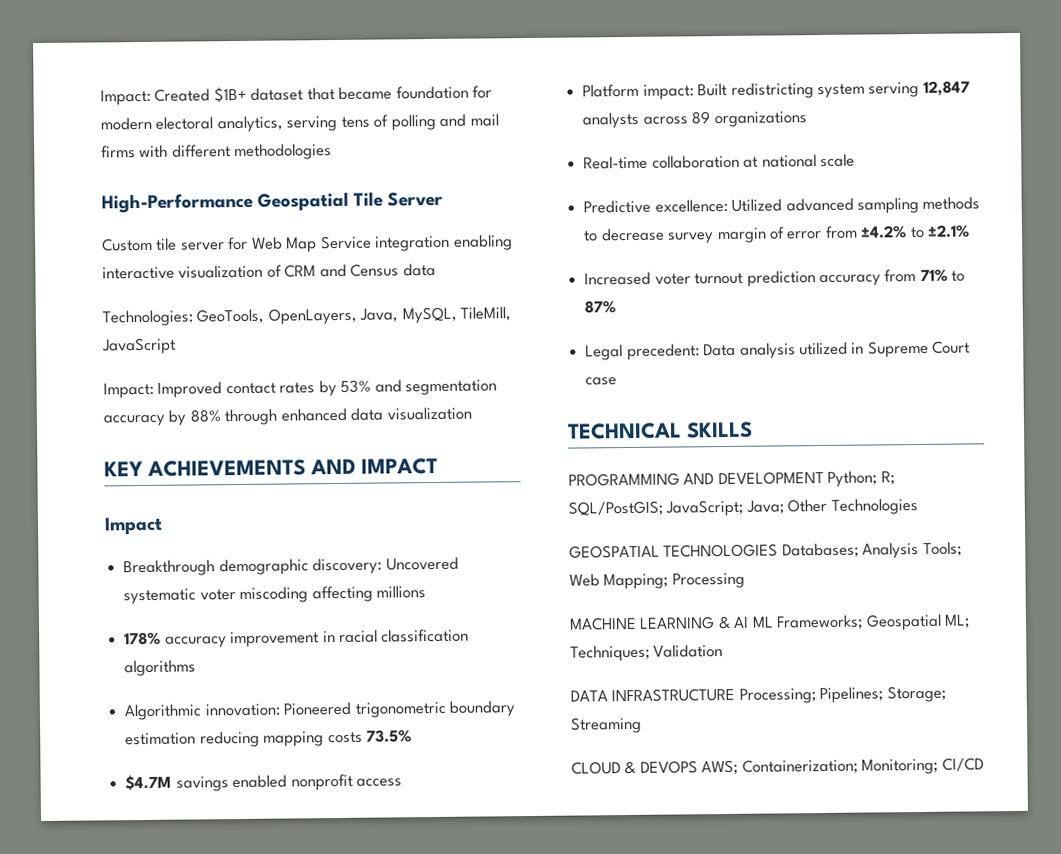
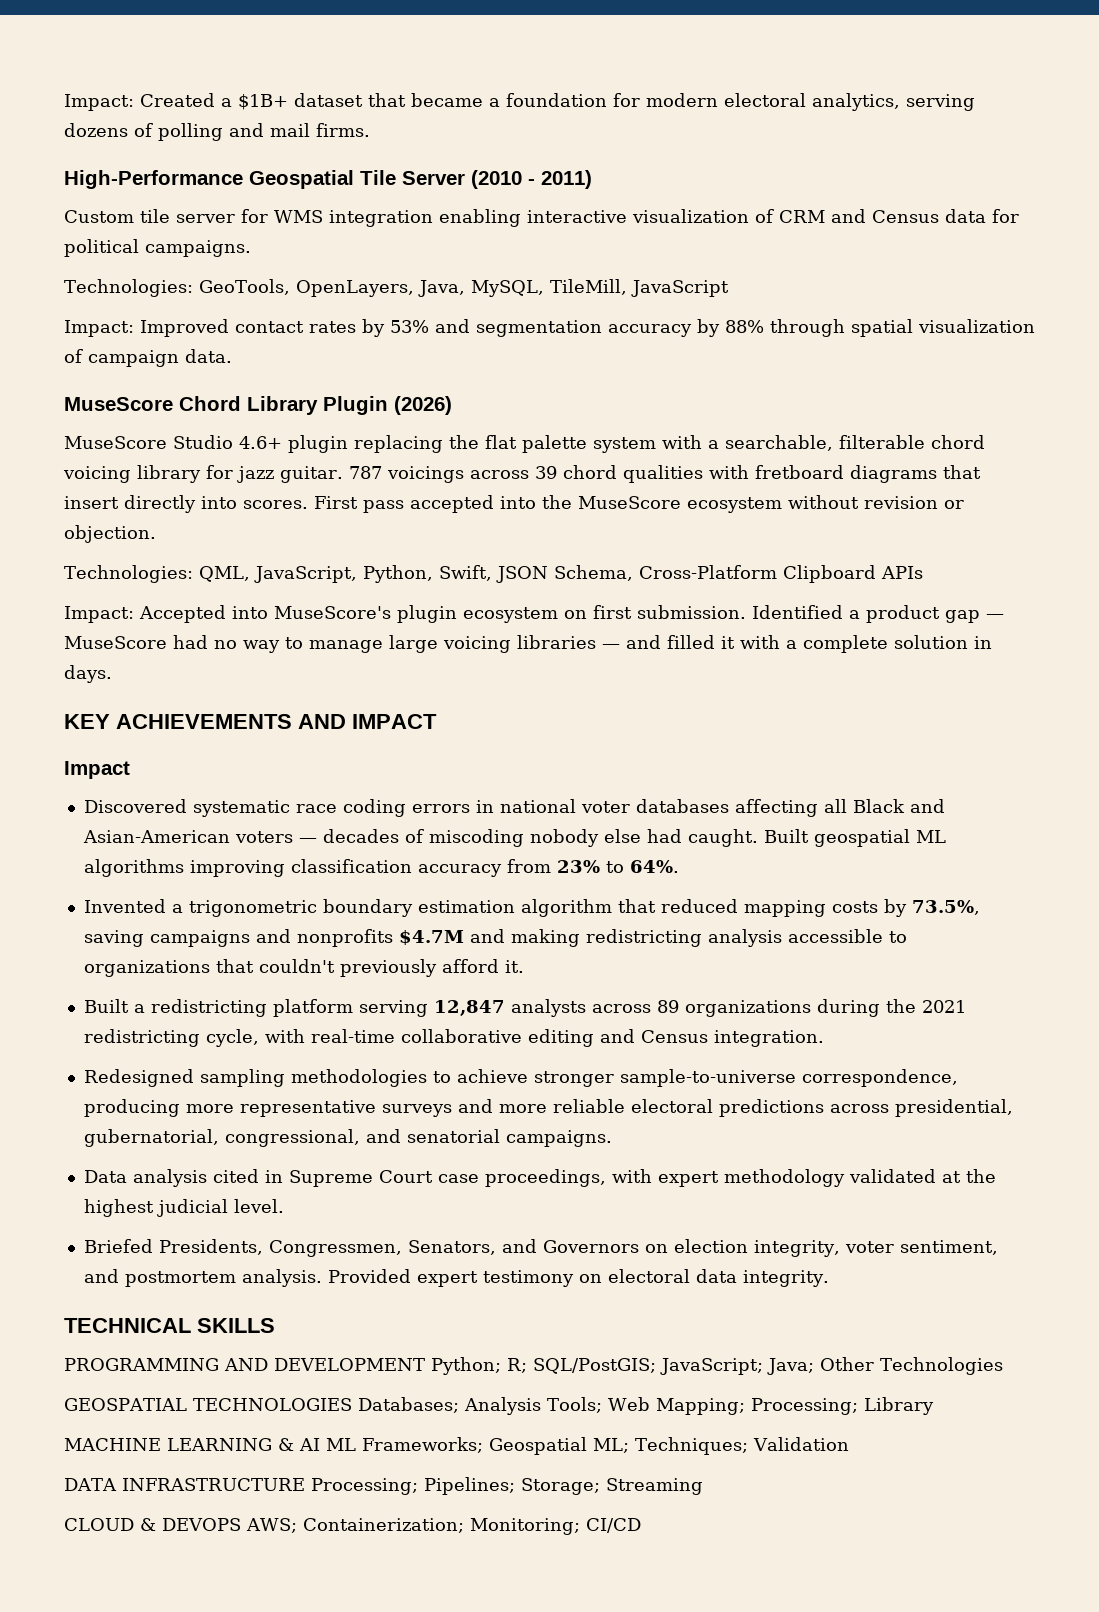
(211, 95) none -> [221,98,232,107] a
(393, 93) none -> [489,98,500,107] a
[340,116,370,128] tens -> [64,123,128,137] dozens
[101,143,333,161] firms with different methodologies -> [316,123,370,137] firms.
(444, 199) none -> [471,170,592,189] (2010 - 2011)
[251,235,372,253] Web Map Service -> [274,210,323,223] WMS
(436, 269) none -> [992,209,1019,223] [64,239,251,257] for political campaigns.
[280,406,472,422] enhanced data visualization -> [851,319,1035,337] [64,349,232,367] [64,396,452,415] [64,435,985,453] [63,465,981,483] [64,495,964,513] [64,525,156,543] [64,565,923,583] [64,605,1004,623] [64,635,992,653] [64,665,112,683] spatial visualization of campaign data. // MuseScore Chord Library Plugin (2026) // MuseScore Studio 4.6+ plugin replacing the flat palette system with a searchable, filterable chord voicing library for jazz guitar. 787 voicings across 39 chord qualities with fretboard diagrams that insert directly into scores. First pass accepted into the MuseScore ecosystem without revision or objection. // Technologies: QML, JavaScript, Python, Swift, JSON Schema, Cross-Platform Clipboard APIs // Impact: Accepted into MuseScore's plugin ecosystem on first submission. Identified a product gap — MuseScore had no way to manage large voicing libraries — and filled it with a complete solution in days.
[123,556,459,577] [123,585,426,605] [124,628,470,648] [124,659,197,677] [124,700,515,721] [125,729,412,748] [125,773,402,792] [582,82,865,100] Breakthrough demographic discovery: Uncovered systematic voter miscoding affecting millions // 178% accuracy improvement in racial classification algorithms // Algorithmic innovation: Pioneered trigonometric boundary estimation reducing mapping costs 73.5% // $4.7M savings enabled nonprofit access // Platform impact: Built redistricting system -> [83,799,945,817] [82,829,946,847] [83,859,679,877] [83,899,980,917] [83,929,907,947] [83,959,524,977] [83,999,353,1017] Discovered systematic race coding errors in national voter databases affecting all Black and Asian-American voters — decades of miscoding nobody else had caught. Built geospatial ML algorithms improving classification accuracy from 23% to 64%. // Invented a trigonometric boundary estimation algorithm that reduced mapping costs by 73.5%, saving campaigns and nonprofits $4.7M and making redistricting analysis accessible to organizations that couldn't previously afford it. // Built a redistricting platform
[583,153,855,170] [583,196,981,214] [583,224,971,244] [584,268,966,287] [584,300,617,314] [585,343,700,361] // Real-time collaboration at national scale // Predictive excellence: Utilized advanced sampling methods to decrease survey margin of error from ±4.2% to ±2.1% // Increased voter turnout prediction accuracy from 71% to 87% // Legal precedent: -> [816,999,966,1017] [83,1029,824,1047] [83,1069,958,1087] [83,1099,1013,1117] [83,1129,612,1147] during the 2021 redistricting cycle, with real-time collaborative editing and Census integration. // Redesigned sampling methodologies to achieve stronger sample-to-universe correspondence, producing more representative surveys and more reliable electoral predictions across presidential, gubernatorial, congressional, and senatorial campaigns. //
[798,341,848,356] utilized -> [212,1169,259,1183] cited
(618, 381) none -> [484,1169,996,1187] [83,1199,284,1217] [83,1239,998,1257] [83,1269,829,1287] proceedings, with expert methodology validated at the highest judicial level. // Briefed Presidents, Congressmen, Senators, and Governors on election integrity, voter sentiment, and postmortem analysis. Provided expert testimony on electoral data integrity.
[671,572,745,589] Processing -> [750,1397,934,1415] Processing; Library

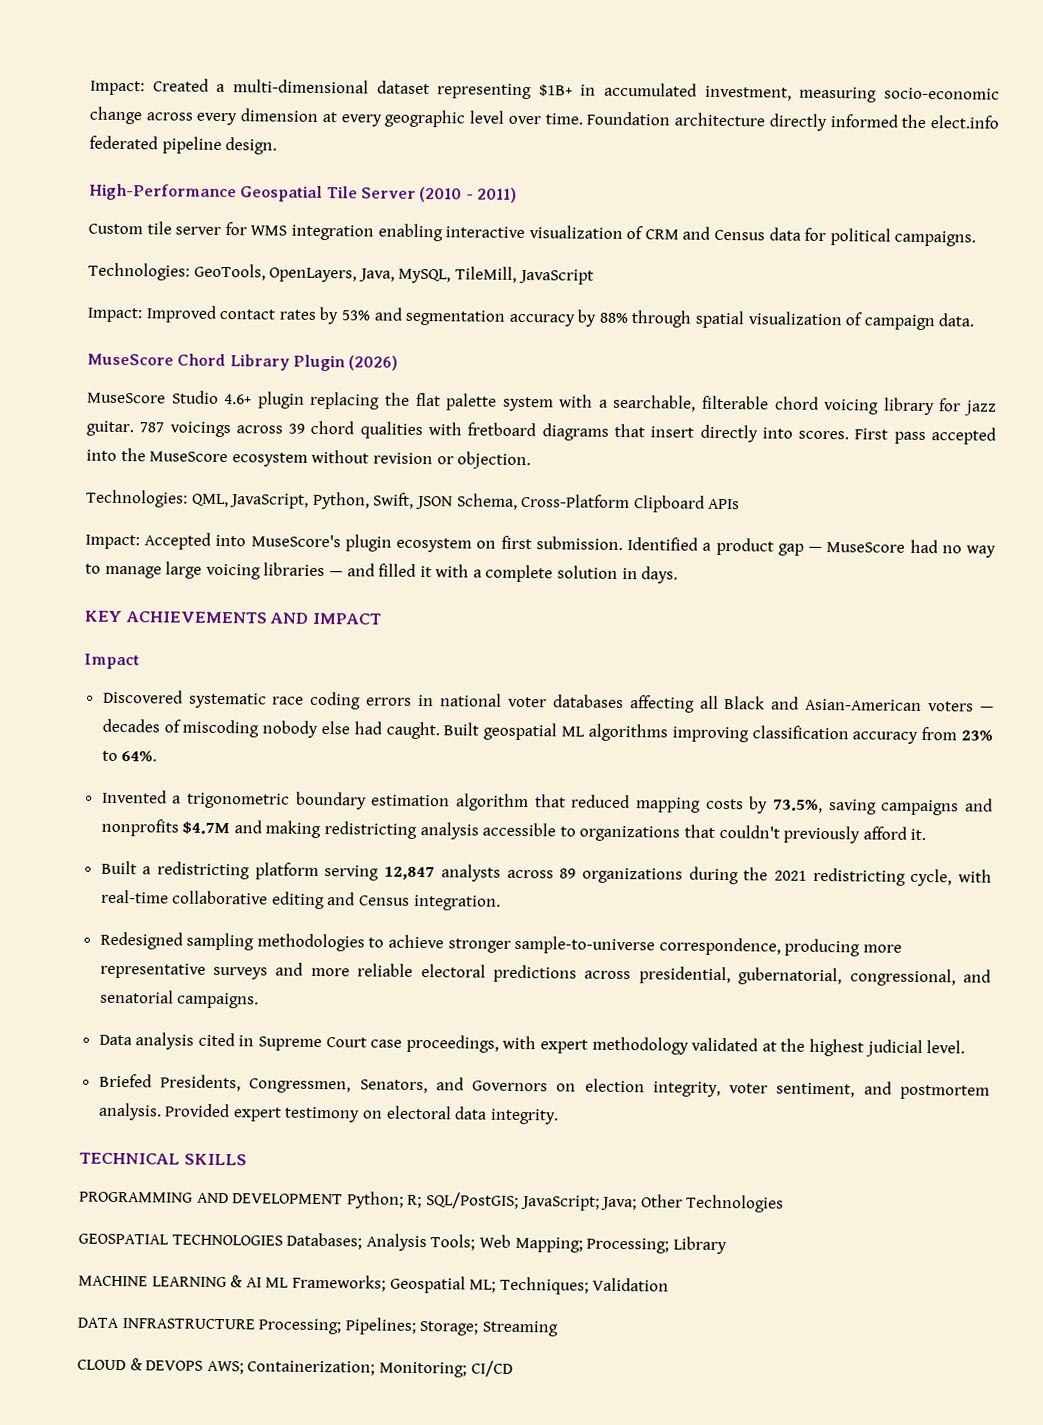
[238,93,975,111] [64,123,370,141] $1B+ dataset that became a foundation for modern electoral analytics, serving dozens of polling and mail firms. -> [232,79,1000,103] [89,106,1000,132] [89,135,278,155] multi-dimensional dataset representing $1B+ in accumulated investment, measuring socio-economic change across every dimension at every geographic level over time. Foundation architecture directly informed the elect.info federated pipeline design.

